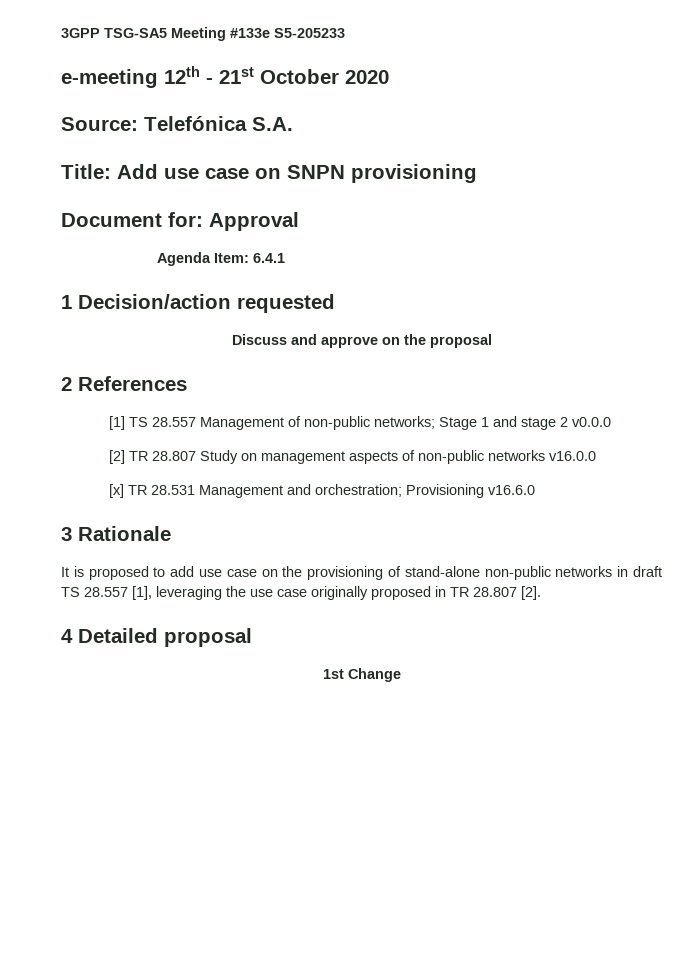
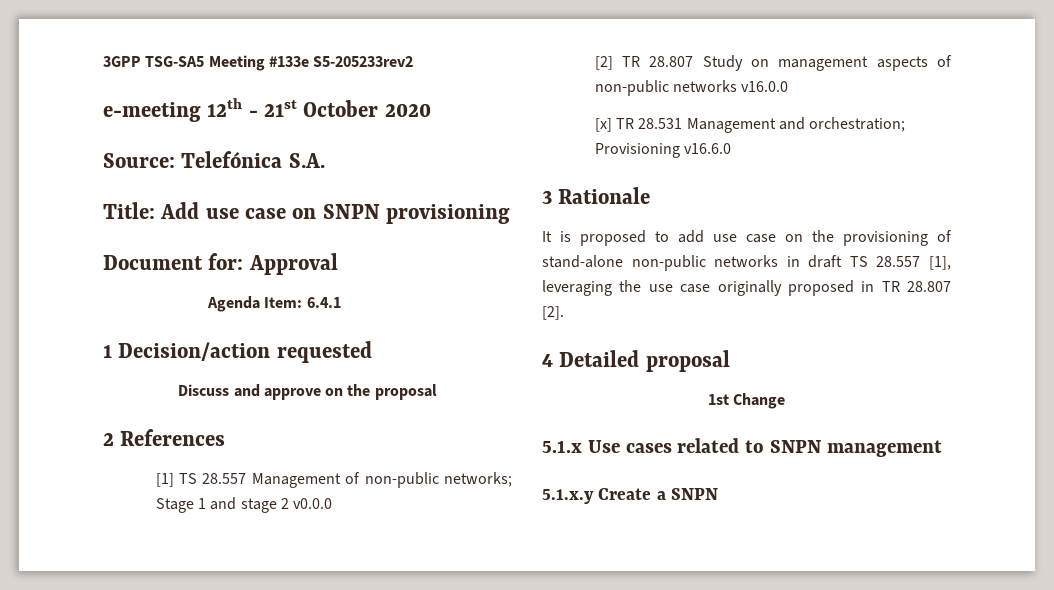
[274,28,345,38] S5-205233 -> [313,56,414,67] S5-205233rev2
(401, 675) none -> [542,438,942,457] [542,488,719,504] // 5.1.x Use cases related to SNPN management // 5.1.x.y Create a SNPN

